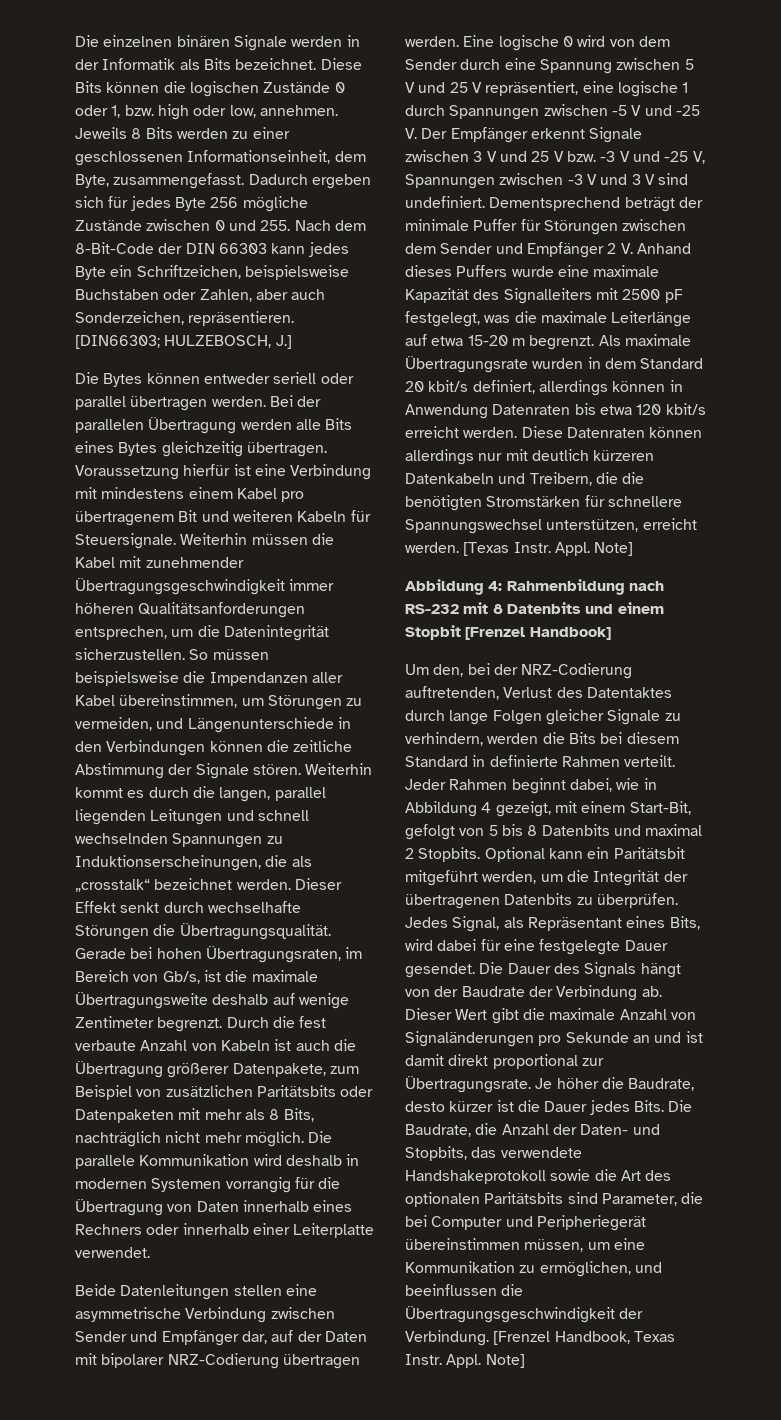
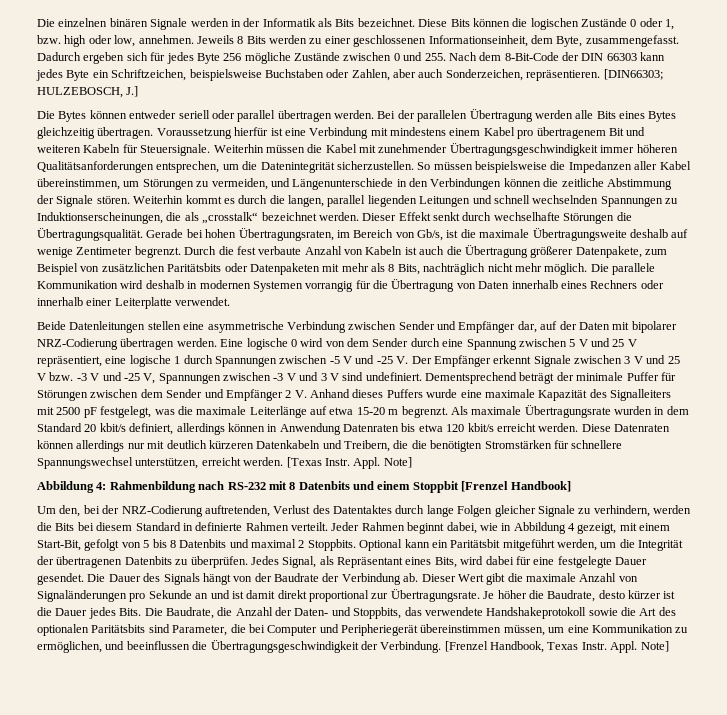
[209,672,308,686] Impendanzen -> [568,161,632,173] Impedanzen
[405,625,461,640] Stopbit -> [412,481,459,493] Stoppbit
[418,847,481,862] Stopbits. -> [307,539,356,551] Stoppbits.
[405,1146,467,1161] Stopbits, -> [353,607,402,619] Stoppbits,

